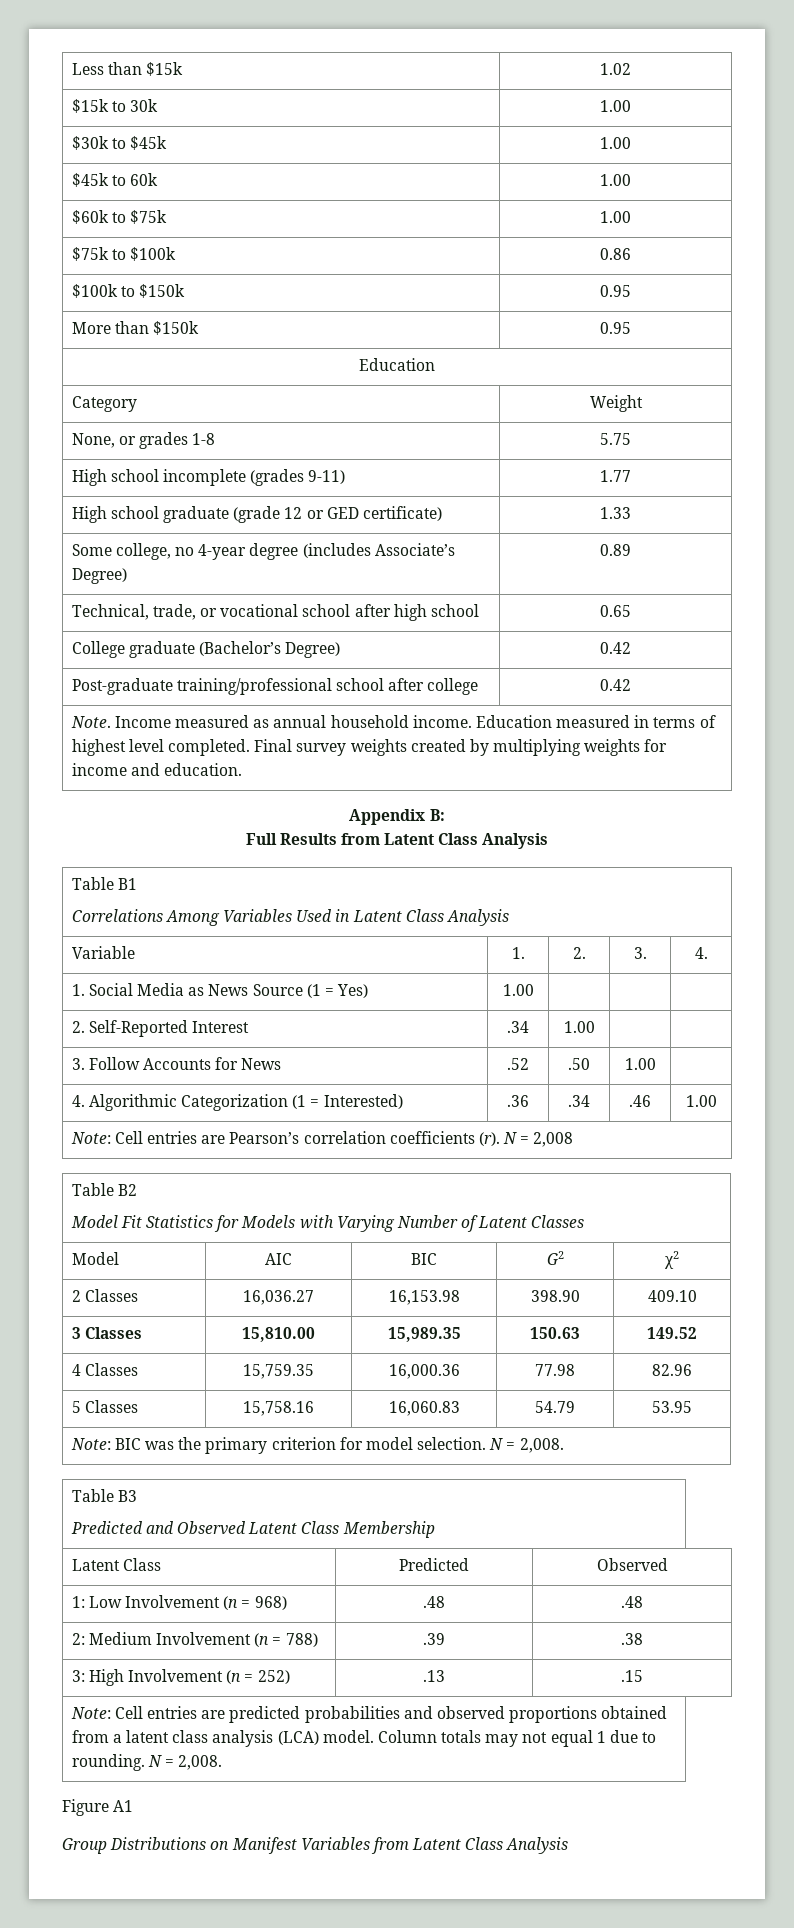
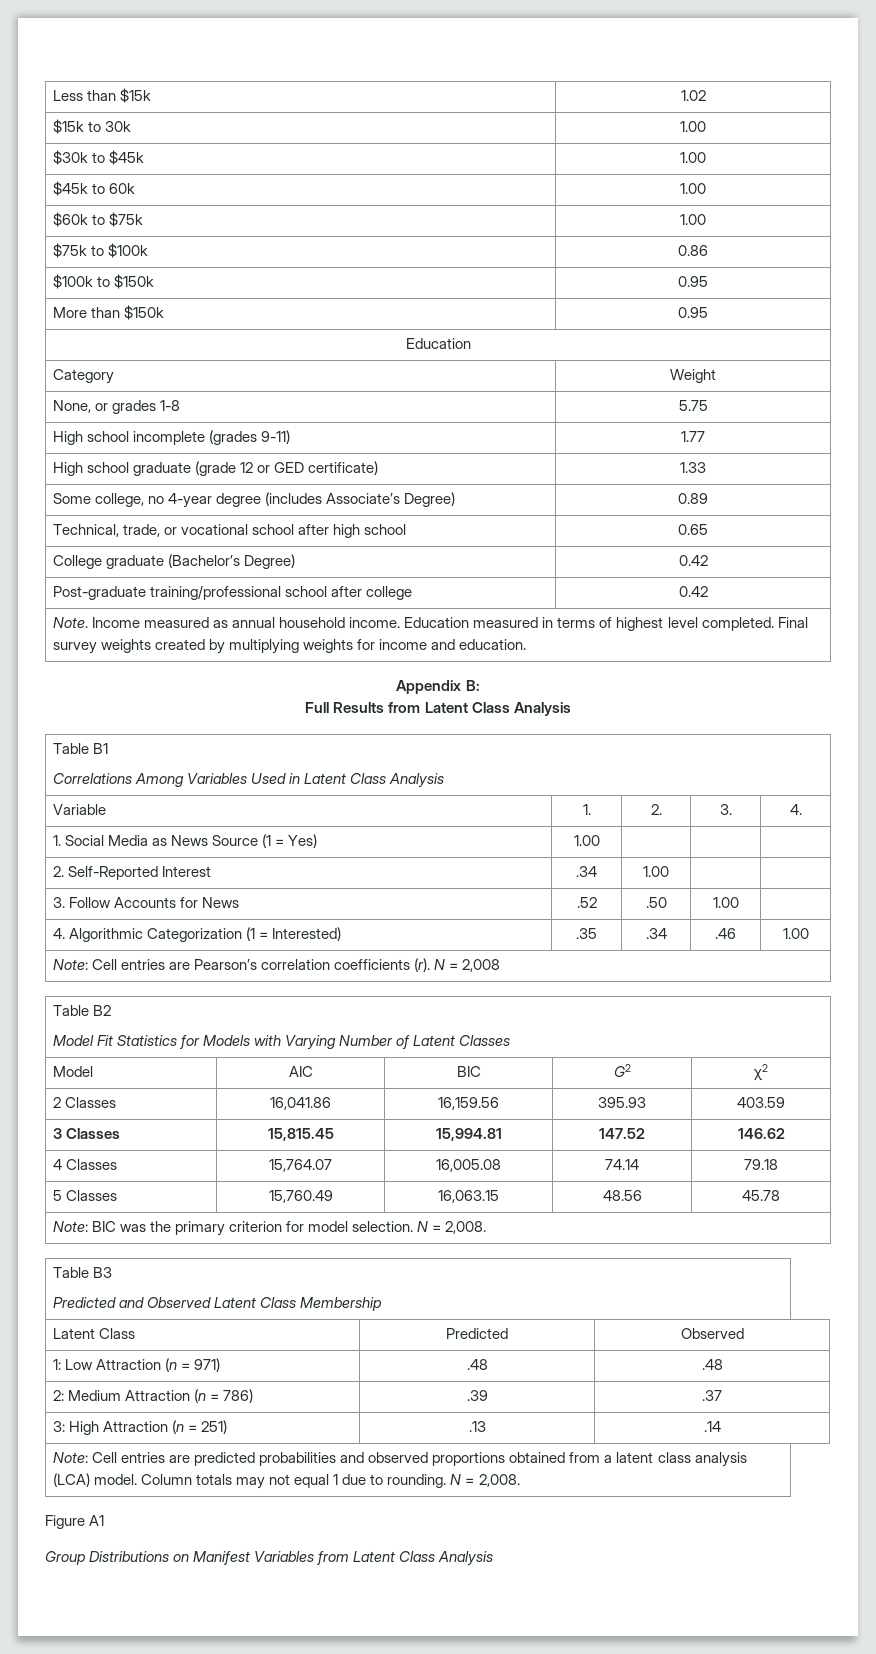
[507,1095,529,1107] .36 -> [576,928,597,939] .35
[243,1290,314,1305] [388,1290,460,1305] [530,1290,580,1302] [647,1290,697,1302] [71,1327,142,1339] [242,1327,315,1342] [387,1327,461,1342] [530,1327,580,1339] [647,1327,697,1339] [71,1363,138,1376] [243,1364,314,1379] [388,1364,460,1379] [535,1364,575,1376] [652,1364,692,1376] [71,1400,138,1413] [243,1401,314,1416] [388,1401,460,1416] [535,1401,575,1413] [652,1401,692,1413] 16,036.27 | 16,153.98 | 398.90 | 409.10 // 3 Classes | 15,810.00 | 15,989.35 | 150.63 | 149.52 // 4 Classes | 15,759.35 | 16,000.36 | 77.98 | 82.96 // 5 Classes | 15,758.16 | 16,060.83 | 54.79 | 53.95 -> [270,1097,331,1110] [438,1097,499,1110] [598,1097,646,1108] [737,1097,785,1108] [52,1128,120,1139] [267,1128,334,1141] [435,1128,502,1141] [599,1128,645,1139] [737,1128,785,1139] [52,1159,117,1170] [269,1159,332,1172] [436,1159,501,1172] [605,1159,639,1170] [744,1159,778,1170] [52,1190,117,1201] [268,1190,333,1203] [438,1190,499,1203] [602,1190,642,1201] [742,1190,780,1201] 16,041.86 | 16,159.56 | 395.93 | 403.59 // 3 Classes | 15,815.45 | 15,994.81 | 147.52 | 146.62 // 4 Classes | 15,764.07 | 16,005.08 | 74.14 | 79.18 // 5 Classes | 15,760.49 | 16,063.15 | 48.56 | 45.78
[124,1595,287,1610] Involvement (n = 968) -> [95,1358,221,1372] Attraction (n = 971)
[155,1632,318,1647] Involvement (n = 788) -> [124,1389,254,1403] Attraction (n = 786)
[621,1633,643,1645] .38 -> [702,1390,722,1401] .37
[127,1669,290,1684] Involvement (n = 252) -> [102,1420,228,1434] Attraction (n = 251)
[621,1670,643,1682] .15 -> [703,1421,721,1432] .14

